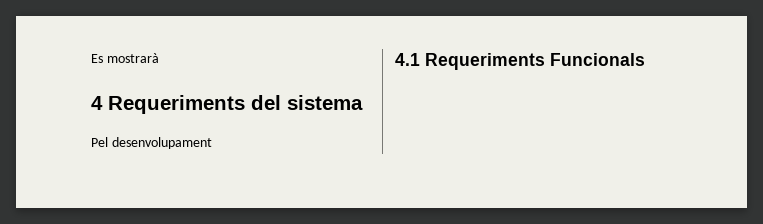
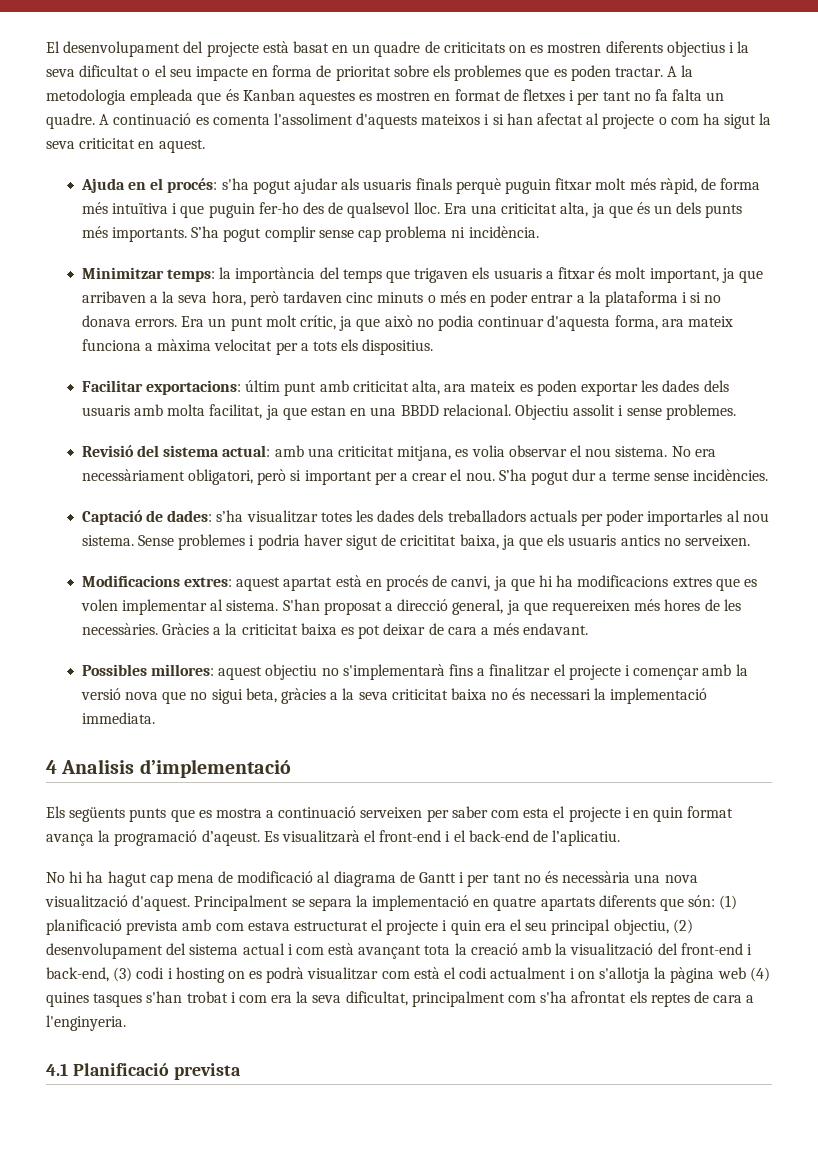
[91,53,159,63] [91,95,363,114] [91,137,212,149] Es mostrarà // 4 Requeriments del sistema // Pel desenvolupament -> [46,41,750,57] [46,65,694,81] [46,89,725,105] [46,113,772,129] [46,138,205,153] [80,178,761,194] [81,202,743,218] [81,226,539,242] [81,267,763,283] [81,291,722,307] [81,315,733,331] [81,339,434,355] [81,380,729,396] [81,404,736,420] [81,445,716,461] [81,469,768,485] [81,510,769,526] [81,534,750,550] [81,575,757,591] [80,599,741,615] [81,623,589,639] [81,664,748,680] [80,688,707,704] [81,712,155,724] [46,759,291,778] [46,806,734,822] [46,830,621,846] [46,871,698,887] [45,895,738,911] [46,919,693,935] [46,943,752,959] [46,967,770,983] [46,991,755,1007] [46,1015,126,1031] El desenvolupament del projecte està basat en un quadre de criticitats on es mostren diferents objectius i la seva dificultat o el seu impacte en forma de prioritat sobre els problemes que es poden tractar. A la metodologia empleada que és Kanban aquestes es mostren en format de fletxes i per tant no fa falta un quadre. A continuació es comenta l'assoliment d'aquests mateixos i si han afectat al projecte o com ha sigut la seva criticitat en aquest. // Ajuda en el procés: s'ha pogut ajudar als usuaris finals perquè puguin fitxar molt més ràpid, de forma més intuïtiva i que puguin fer-ho des de qualsevol lloc. Era una criticitat alta, ja que és un dels punts més importants. S’ha pogut complir sense cap problema ni incidència. // Minimitzar temps: la importància del temps que trigaven els usuaris a fitxar és molt important, ja que arribaven a la seva hora, però tardaven cinc minuts o més en poder entrar a la plataforma i si no donava errors. Era un punt molt crític, ja que això no podia continuar d'aquesta forma, ara mateix funciona a màxima velocitat per a tots els dispositius. // Facilitar exportacions: últim punt amb criticitat alta, ara mateix es poden exportar les dades dels usuaris amb molta facilitat, ja que estan en una BBDD relacional. Objectiu assolit i sense problemes. // Revisió del sistema actual: amb una criticitat mitjana, es volia observar el nou sistema. No era necessàriament obligatori, però si important per a crear el nou. S’ha pogut dur a terme sense incidències. // Captació de dades: s’ha visualitzar totes les dades dels treballadors actuals per poder importarles al nou sistema. Sense problemes i podria haver sigut de cricititat baixa, ja que els usuaris antics no serveixen. // Modificacions extres: aquest apartat està en procés de canvi, ja que hi ha modificacions extres que es volen implementar al sistema. S'han proposat a direcció general, ja que requereixen més hores de les necessàries. Gràcies a la criticitat baixa es pot deixar de cara a més endavant. // Possibles millores: aquest objectiu no s'implementarà fins a finalitzar el projecte i començar amb la versió nova que no sigui beta, gràcies a la seva criticitat baixa no és necessari la implementació immediata. // 4 Analisis d’implementació // Els següents punts que es mostra a continuació serveixen per saber com esta el projecte i en quin format avança la programació d’aqeust. Es visualitzarà el front-end i el back-end de l’aplicatiu. // No hi ha hagut cap mena de modificació al diagrama de Gantt i per tant no és necessària una nova visualització d'aquest. Principalment se separa la implementació en quatre apartats diferents que són: (1) planificació prevista amb com estava estructurat el projecte i quin era el seu principal objectiu, (2) desenvolupament del sistema actual i com està avançant tota la creació amb la visualització del front-end i back-end, (3) codi i hosting on es podrà visualitzar com està el codi actualment i on s'allotja la pàgina web (4) quines tasques s'han trobat i com era la seva dificultat, principalment com s'ha afrontat els reptes de cara a l'enginyeria.
[425,53,645,70] Requeriments Funcionals -> [72,1063,241,1080] Planificació prevista

